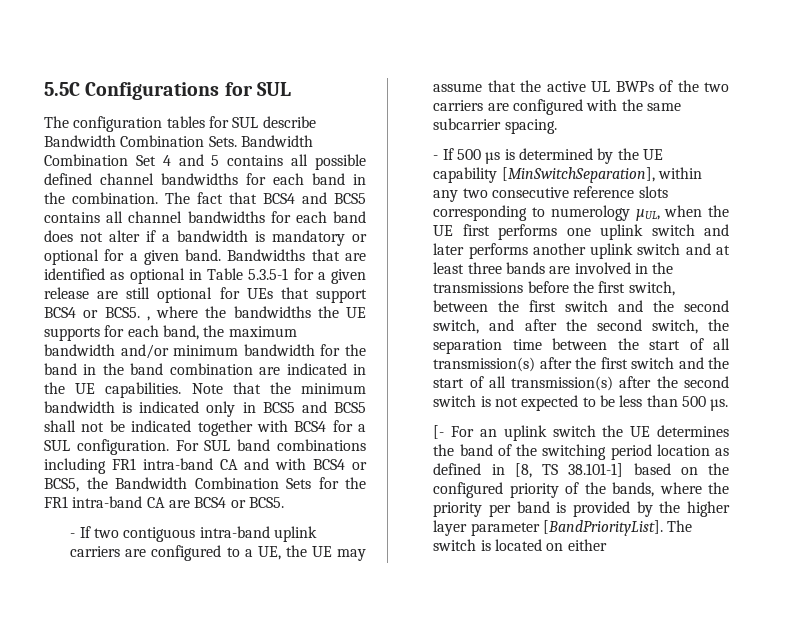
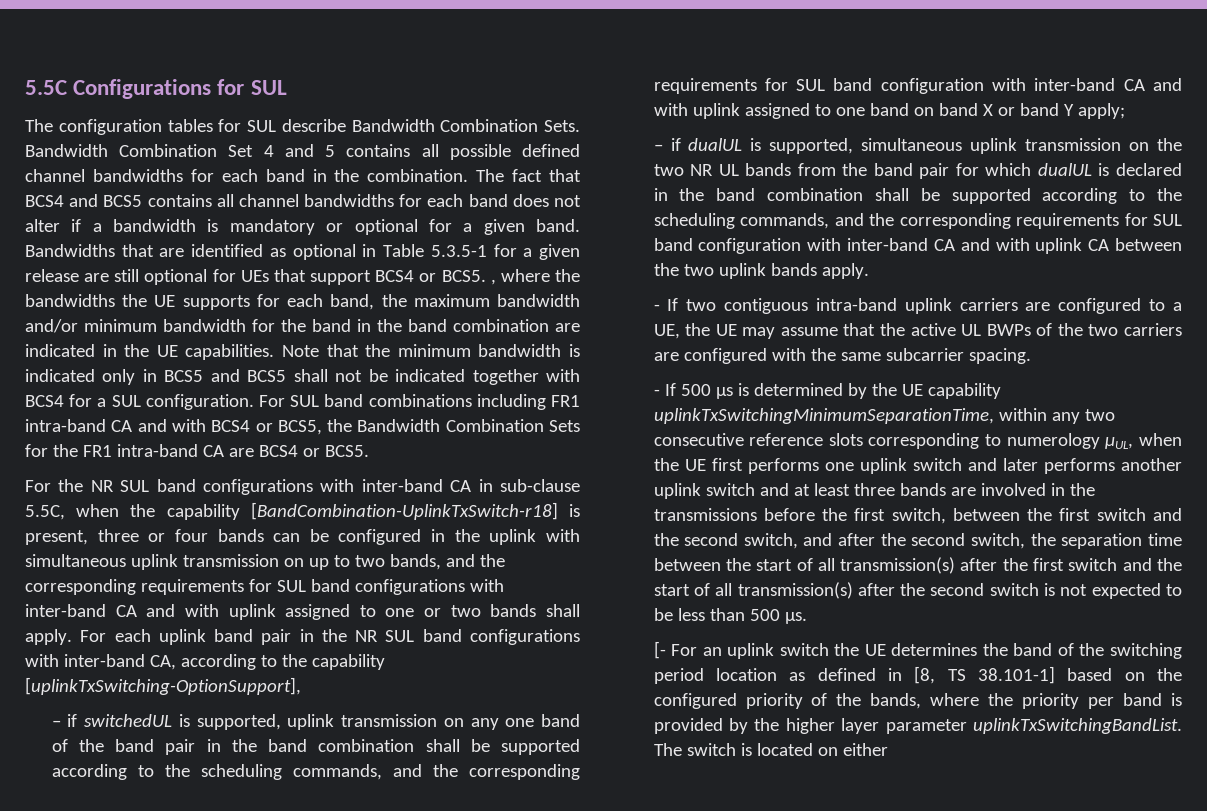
(284, 502) none -> [25,479,580,495] [25,502,580,520] [25,529,580,545] [25,554,505,570] [25,579,504,595] [25,604,580,620] [25,629,580,645] [25,654,385,670] [25,677,301,695] [51,714,580,730] [51,739,580,755] [51,764,580,780] [653,78,1182,94] [653,103,1125,119] [653,138,1182,154] [653,163,1182,179] [653,188,1182,204] [653,213,1182,229] [653,238,1182,254] [653,263,869,279] // For the NR SUL band configurations with inter-band CA in sub-clause 5.5C, when the capability [BandCombination-UplinkTxSwitch-r18] is present, three or four bands can be configured in the uplink with simultaneous uplink transmission on up to two bands, and the corresponding requirements for SUL band configurations with inter-band CA and with uplink assigned to one or two bands shall apply. For each uplink band pair in the NR SUL band configurations with inter-band CA, according to the capability [uplinkTxSwitching-OptionSupport], // – if switchedUL is supported, uplink transmission on any one band of the band pair in the band combination shall be supported according to the scheduling commands, and the corresponding requirements for SUL band configuration with inter-band CA and with uplink assigned to one band on band X or band Y apply; // – if dualUL is supported, simultaneous uplink transmission on the two NR UL bands from the band pair for which dualUL is declared in the band combination shall be supported according to the scheduling commands, and the corresponding requirements for SUL band configuration with inter-band CA and with uplink CA between the two uplink bands apply.
[501,167,655,183] [MinSwitchSeparation], -> [653,408,994,424] uplinkTxSwitchingMinimumSeparationTime,
[542,520,663,536] [BandPriorityList]. -> [973,718,1182,734] uplinkTxSwitchingBandList.

